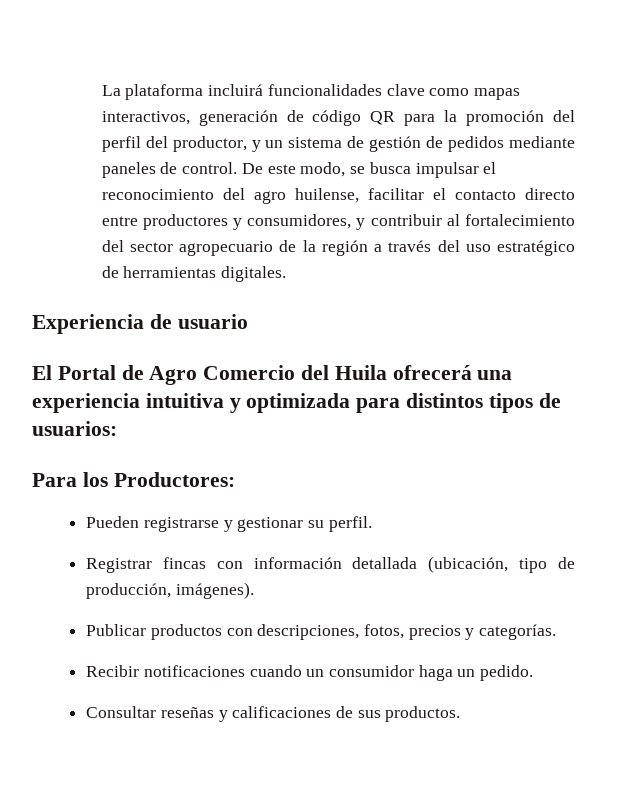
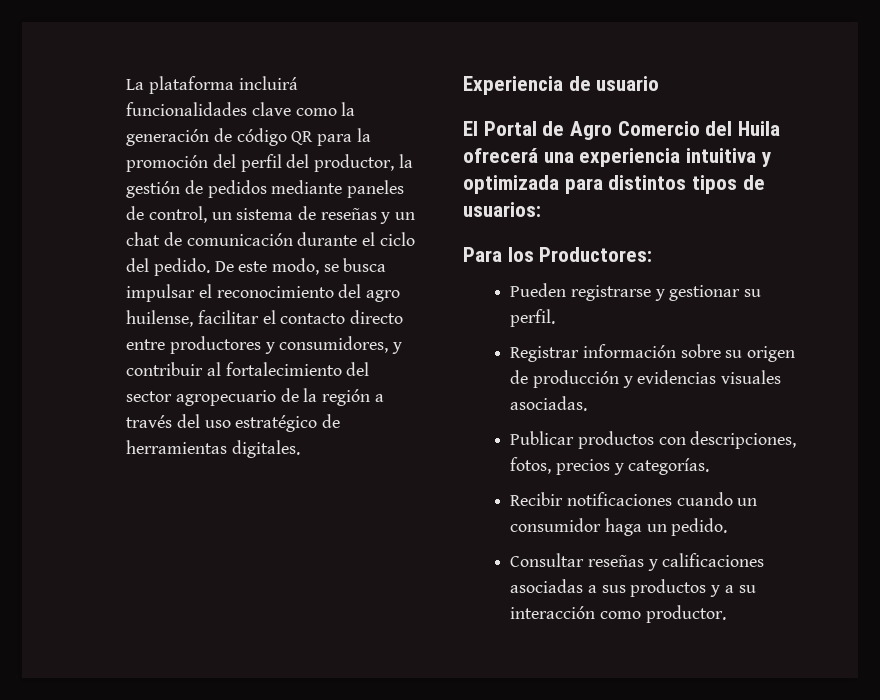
[474,88,521,100] [101,111,190,125] mapas interactivos, -> [341,102,356,116] la
[251,136,365,152] y un sistema de -> [398,154,413,168] la
[182,162,238,174] control. -> [148,206,416,224] [126,232,415,246] [126,258,210,276] control, un sistema de reseñas y un chat de comunicación durante el ciclo del pedido.
[162,556,575,573] [86,582,254,599] fincas con información detallada (ubicación, tipo de producción, imágenes). -> [583,344,796,362] [510,370,782,388] [510,396,588,411] información sobre su origen de producción y evidencias visuales asociadas.
[336,706,461,722] de sus productos. -> [510,579,756,597] [510,605,726,623] asociadas a sus productos y a su interacción como productor.

